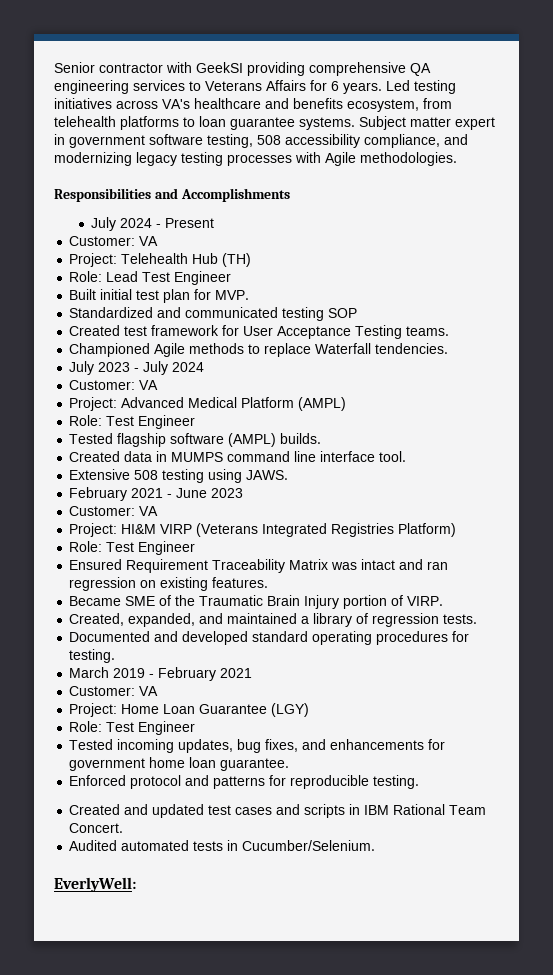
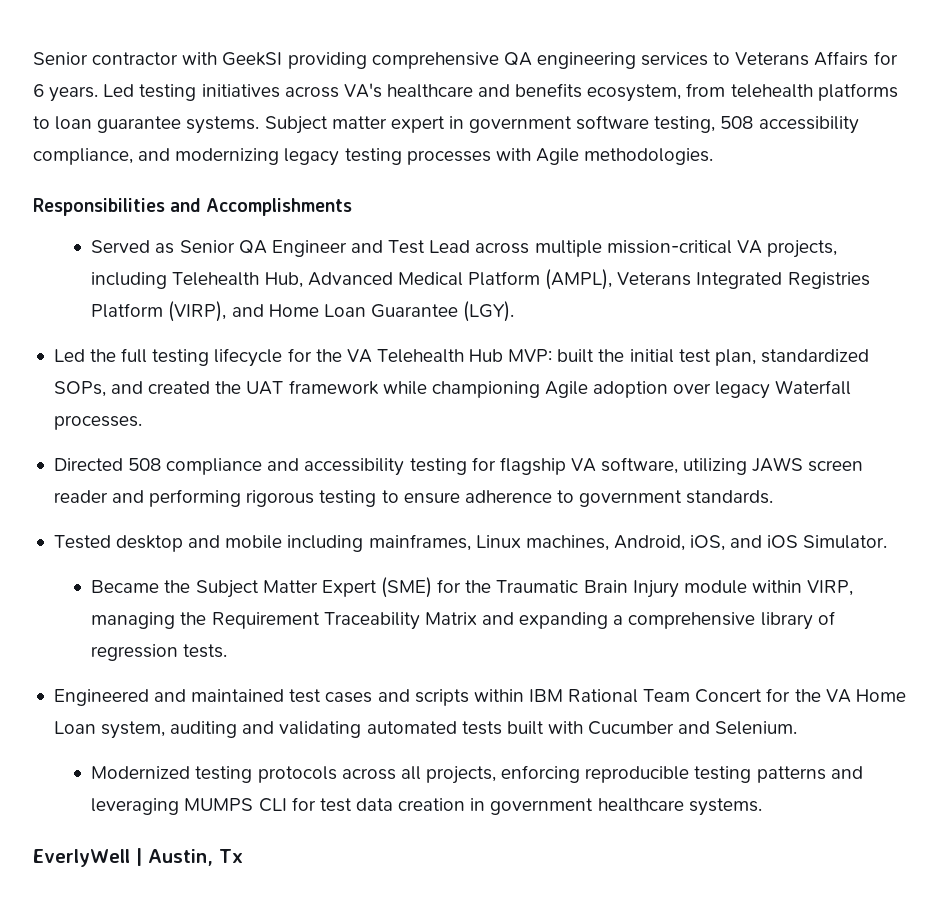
[91,217,215,231] [69,236,159,246] [69,253,252,267] [69,271,232,285] [69,289,250,303] [69,307,358,321] [69,325,450,339] [69,343,449,357] [69,361,205,375] [69,380,159,390] [69,397,347,411] [69,415,196,429] [69,433,322,447] [69,451,407,462] [69,469,289,483] [69,487,244,501] [69,506,159,516] [69,523,457,537] [69,541,196,555] [69,559,449,573] [69,577,269,591] [69,595,444,609] [69,613,478,627] [69,631,470,645] [69,649,116,663] [69,667,253,681] [69,686,159,696] [69,703,310,717] [69,721,196,735] [69,739,446,753] [69,757,290,771] [69,775,420,789] [69,804,205,818] July 2024 - Present // Customer: VA // Project: Telehealth Hub (TH) // Role: Lead Test Engineer // Built initial test plan for MVP. // Standardized and communicated testing SOP // Created test framework for User Acceptance Testing teams. // Championed Agile methods to replace Waterfall tendencies. // July 2023 - July 2024 // Customer: VA // Project: Advanced Medical Platform (AMPL) // Role: Test Engineer // Tested flagship software (AMPL) builds. // Created data in MUMPS command line interface tool. // Extensive 508 testing using JAWS. // February 2021 - June 2023 // Customer: VA // Project: HI&M VIRP (Veterans Integrated Registries Platform) // Role: Test Engineer // Ensured Requirement Traceability Matrix was intact and ran regression on existing features. // Became SME of the Traumatic Brain Injury portion of VIRP. // Created, expanded, and maintained a library of regression tests. // Documented and developed standard operating procedures for testing. // March 2019 - February 2021 // Customer: VA // Project: Home Loan Guarantee (LGY) // Role: Test Engineer // Tested incoming updates, bug fixes, and enhancements for government home loan guarantee. // Enforced protocol and patterns for reproducible testing. // Created and updated -> [91,240,837,258] [91,269,870,290] [91,301,515,322] [53,348,869,367] [53,380,852,399] [53,415,142,430] [53,457,864,476] [53,489,774,507] [53,534,888,552] [91,577,854,598] [91,611,835,630] [91,644,228,661] [53,689,285,706] Served as Senior QA Engineer and Test Lead across multiple mission-critical VA projects, including Telehealth Hub, Advanced Medical Platform (AMPL), Veterans Integrated Registries Platform (VIRP), and Home Loan Guarantee (LGY). // Led the full testing lifecycle for the VA Telehealth Hub MVP: built the initial test plan, standardized SOPs, and created the UAT framework while championing Agile adoption over legacy Waterfall processes. // Directed 508 compliance and accessibility testing for flagship VA software, utilizing JAWS screen reader and performing rigorous testing to ensure adherence to government standards. // Tested desktop and mobile including mainframes, Linux machines, Android, iOS, and iOS Simulator. // Became the Subject Matter Expert (SME) for the Traumatic Brain Injury module within VIRP, managing the Requirement Traceability Matrix and expanding a comprehensive library of regression tests. // Engineered and maintained
[349,804,361,815] in -> [473,689,524,702] within
[69,823,124,833] [69,840,376,851] [54,877,136,892] Concert. // Audited automated tests in Cucumber/Selenium. // EverlyWell: -> [695,688,906,703] [53,721,798,739] [91,765,863,784] [91,797,762,816] [33,848,243,867] Concert for the VA Home Loan system, auditing and validating automated tests built with Cucumber and Selenium. // Modernized testing protocols across all projects, enforcing reproducible testing patterns and leveraging MUMPS CLI for test data creation in government healthcare systems. // EverlyWell | Austin, Tx

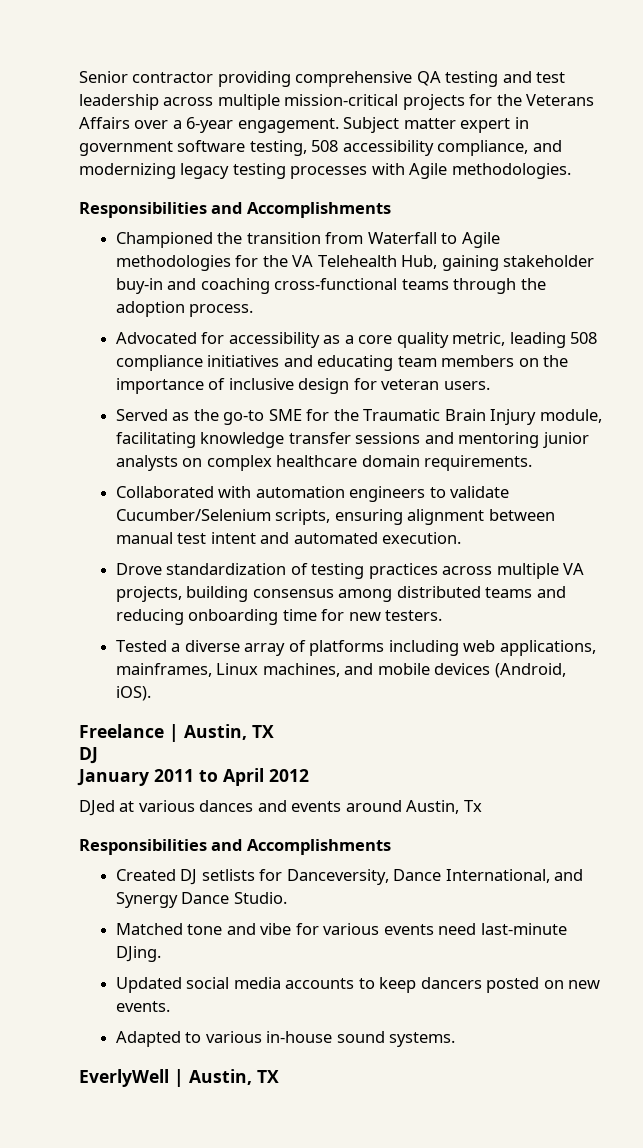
[182,52,283,66] with GeekSI -> (214, 77) none
[536,51,898,69] [33,83,898,102] [33,116,260,134] engineering services to Veterans Affairs for 6 years. Led testing initiatives across VA's healthcare and benefits ecosystem, from telehealth platforms to loan guarantee systems. -> [445,71,566,87] [79,94,595,110] [79,117,339,133] testing and test leadership across multiple mission-critical projects for the Veterans Affairs over a 6-year engagement.
[91,240,837,258] [91,269,870,290] [91,301,515,322] [53,348,869,367] [53,380,852,399] [53,415,142,430] [53,457,864,476] [53,489,774,507] [53,534,888,552] [91,577,432,598] Served as Senior QA Engineer and Test Lead across multiple mission-critical VA projects, including Telehealth Hub, Advanced Medical Platform (AMPL), Veterans Integrated Registries Platform (VIRP), and Home Loan Guarantee (LGY). // Led the full testing lifecycle for the VA Telehealth Hub MVP: built the initial test plan, standardized SOPs, and created the UAT framework while championing Agile adoption over legacy Waterfall processes. // Directed 508 compliance and accessibility testing for flagship VA software, utilizing JAWS screen reader and performing rigorous testing to ensure adherence to government standards. // Tested desktop and mobile including mainframes, Linux machines, Android, iOS, and iOS Simulator. // Became the Subject Matter Expert (SME) -> [116,232,500,248] [116,255,595,271] [116,278,546,294] [116,301,254,317] [116,332,598,348] [116,355,569,371] [116,378,490,394] [116,409,302,425] Championed the transition from Waterfall to Agile methodologies for the VA Telehealth Hub, gaining stakeholder buy-in and coaching cross-functional teams through the adoption process. // Advocated for accessibility as a core quality metric, leading 508 compliance initiatives and educating team members on the importance of inclusive design for veteran users. // Served as the go-to SME
[683,580,854,596] [91,611,835,630] [91,644,228,661] [53,688,906,706] [53,721,798,739] [91,765,863,784] [91,797,684,815] module within VIRP, managing the Requirement Traceability Matrix and expanding a comprehensive library of regression tests. // Engineered and maintained test cases and scripts within IBM Rational Team Concert for the VA Home Loan system, auditing and validating automated tests built with Cucumber and Selenium. // Modernized testing protocols across all projects, enforcing reproducible testing patterns and leveraging MUMPS CLI for test data creation in government healthcare -> [539,409,602,423] [116,432,589,448] [116,455,533,471] [116,486,510,502] [116,509,555,525] [116,532,462,544] [116,563,585,579] [116,586,566,602] [116,609,443,625] [116,640,596,656] [116,663,566,678] [116,686,152,701] [79,724,274,742] [79,747,98,764] [77,768,309,786] [79,800,482,816] [79,839,391,855] [116,869,584,885] [116,892,287,908] [116,923,567,935] [116,946,162,962] [116,977,601,993] [116,1001,171,1012] [116,1031,385,1047] module, facilitating knowledge transfer sessions and mentoring junior analysts on complex healthcare domain requirements. // Collaborated with automation engineers to validate Cucumber/Selenium scripts, ensuring alignment between manual test intent and automated execution. // Drove standardization of testing practices across multiple VA projects, building consensus among distributed teams and reducing onboarding time for new testers. // Tested a diverse array of platforms including web applications, mainframes, Linux machines, and mobile devices (Android, iOS). // Freelance | Austin, TX // DJ // January 2011 to April 2012 // DJed at various dances and events around Austin, Tx // Responsibilities and Accomplishments // Created DJ setlists for Danceversity, Dance International, and Synergy Dance Studio. // Matched tone and vibe for various events need last-minute DJing. // Updated social media accounts to keep dancers posted on new events. // Adapted to various in-house sound
[218,849,243,863] Tx -> [257,1070,279,1083] TX

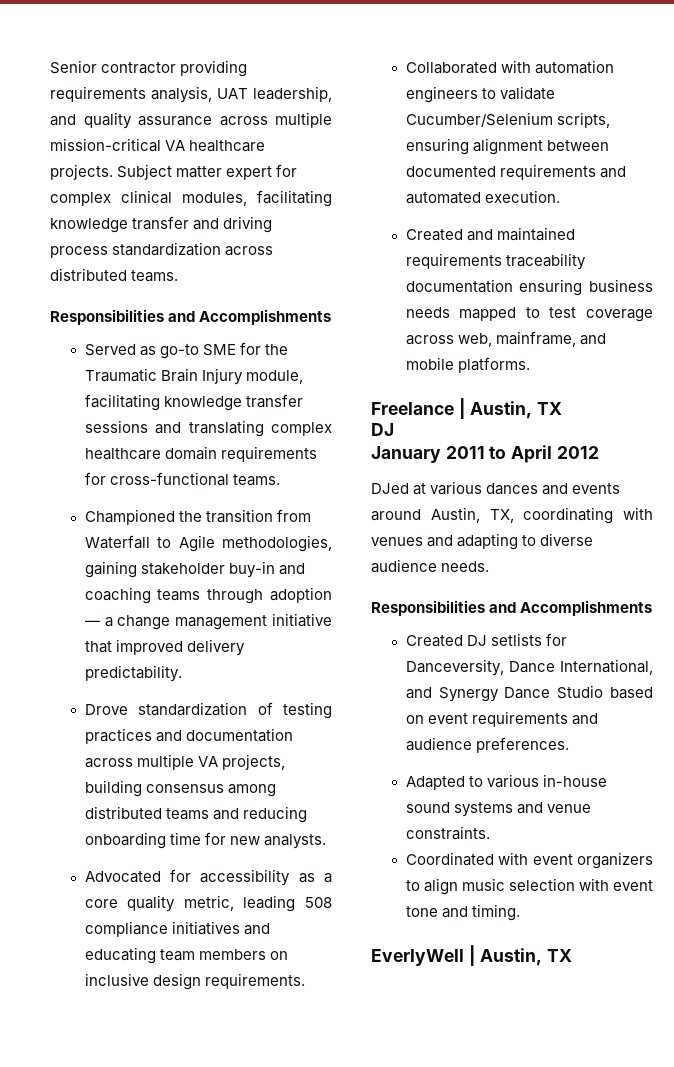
[295,71,566,87] [79,94,595,110] [79,117,529,133] [79,140,562,156] [79,163,571,179] [79,202,391,218] comprehensive QA testing and test leadership across multiple mission-critical projects for the Veterans Affairs over a 6-year engagement. Subject matter expert in government software testing, 508 accessibility compliance, and modernizing legacy testing processes with Agile methodologies. // Responsibilities and Accomplishments -> [50,86,332,103] [50,112,332,129] [50,138,266,152] [50,164,298,180] [50,190,332,207] [50,216,273,233] [50,242,274,258] [50,268,179,282] [50,309,332,325] [84,342,288,359] [84,368,303,385] [84,394,303,411] [84,420,332,437] [84,446,317,462] [84,472,280,486] requirements analysis, UAT leadership, and quality assurance across multiple mission-critical VA healthcare projects. Subject matter expert for complex clinical modules, facilitating knowledge transfer and driving process standardization across distributed teams. // Responsibilities and Accomplishments // Served as go-to SME for the Traumatic Brain Injury module, facilitating knowledge transfer sessions and translating complex healthcare domain requirements for cross-functional teams.
[116,255,438,271] methodologies for the VA Telehealth Hub, -> [221,535,332,552] methodologies,
[274,278,398,290] cross-functional -> (151, 595) none
[520,278,546,290] [116,301,254,317] the adoption process. -> [270,587,332,603] [84,613,332,630] [84,639,245,656] [84,665,182,682] [84,702,332,719] [84,728,293,744] [84,754,285,770] [84,780,276,797] [84,806,307,823] [84,832,326,849] adoption — a change management initiative that improved delivery predictability. // Drove standardization of testing practices and documentation across multiple VA projects, building consensus among distributed teams and reducing onboarding time for new analysts.
[543,355,569,367] [116,378,490,394] [116,409,602,425] [116,432,589,448] [116,455,420,471] the importance of inclusive design for veteran users. // Served as the go-to SME for the Traumatic Brain Injury module, facilitating knowledge transfer sessions and mentoring junior analysts on complex healthcare domain -> [84,973,201,990] inclusive design
[116,532,256,544] manual test intent -> [405,164,596,180] documented requirements
[116,563,585,579] [116,586,566,602] [116,609,443,625] [116,640,596,656] [116,663,566,678] [116,686,152,701] Drove standardization of testing practices across multiple VA projects, building consensus among distributed teams and reducing onboarding time for new testers. // Tested a diverse array of platforms including web applications, mainframes, Linux machines, and mobile devices (Android, iOS). -> [405,227,575,241] [405,253,586,270] [405,279,653,296] [405,307,653,322] [405,331,606,347] [405,357,530,373] Created and maintained requirements traceability documentation ensuring business needs mapped to test coverage across web, mainframe, and mobile platforms.
[463,800,482,812] Tx -> [489,507,653,524] [371,533,594,550] [371,559,490,573] TX, coordinating with venues and adapting to diverse audience needs.
[233,892,287,904] [116,923,567,935] [116,946,162,962] [116,977,601,993] [116,1001,171,1012] Studio. // Matched tone and vibe for various events need last-minute DJing. // Updated social media accounts to keep dancers posted on new events. -> [557,685,653,699] [405,711,598,727] [405,737,569,753] Studio based on event requirements and audience preferences.
[389,1032,456,1047] systems. -> [453,802,591,817] [405,826,490,840] [405,852,653,869] [405,878,653,895] [405,904,520,921] systems and venue constraints. // Coordinated with event organizers to align music selection with event tone and timing.

